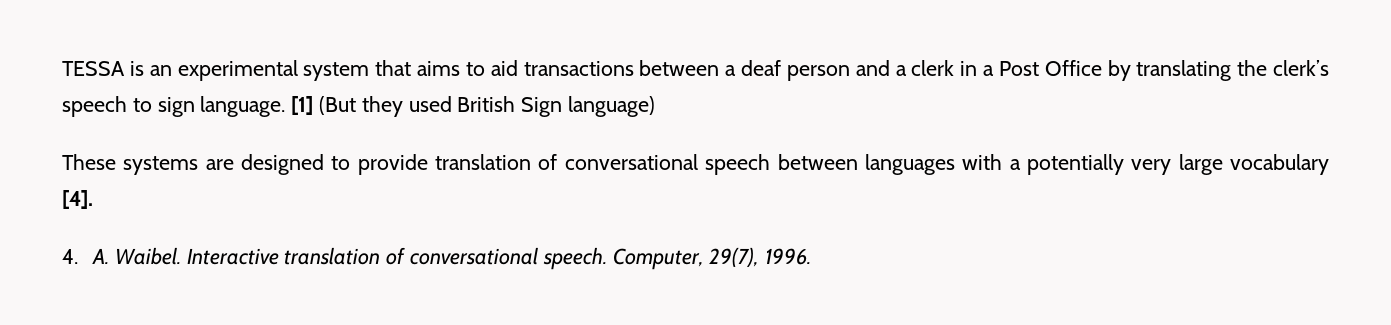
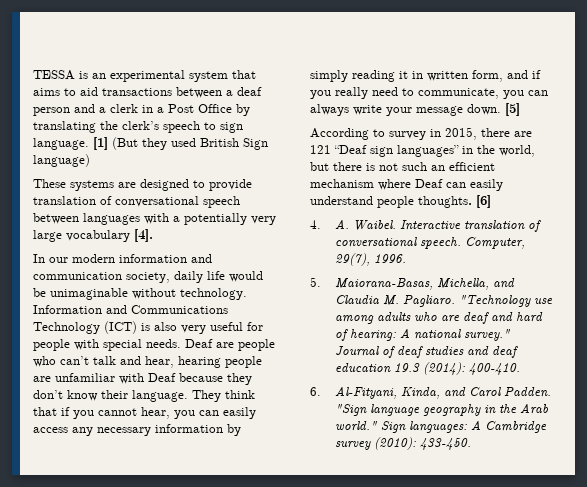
(93, 199) none -> [33,254,212,263] [33,271,263,283] [33,288,247,300] [33,305,228,314] [33,321,263,334] [33,339,275,351] [33,356,262,368] [33,373,252,385] [33,390,255,402] [33,407,256,419] [33,424,241,436] [310,70,541,82] [310,87,548,99] [310,103,520,116] [310,127,532,140] [310,145,535,157] [310,162,495,171] [310,179,503,191] [310,195,491,208] // In our modern information and communication society, daily life would be unimaginable without technology. Information and Communications Technology (ICT) is also very useful for people with special needs. Deaf are people who can’t talk and hear, hearing people are unfamiliar with Deaf because they don’t know their language. They think that if you cannot hear, you can easily access any necessary information by simply reading it in written form, and if you really need to communicate, you can always write your message down. [5] // According to survey in 2015, there are 121 “Deaf sign languages” in the world, but there is not such an efficient mechanism where Deaf can easily understand people thoughts. [6]
(812, 256) none -> [310,277,515,290] [334,295,553,307] [334,312,543,324] [334,328,510,341] [334,346,518,358] [334,362,520,375] [310,386,551,399] [334,403,548,416] [334,420,547,433] [334,437,471,450] // 5. Maiorana-Basas, Michella, and Claudia M. Pagliaro. "Technology use among adults who are deaf and hard of hearing: A national survey." Journal of deaf studies and deaf education 19.3 (2014): 400-410. // 6. Al-Fityani, Kinda, and Carol Padden. "Sign language geography in the Arab world." Sign languages: A Cambridge survey (2010): 433-450.

